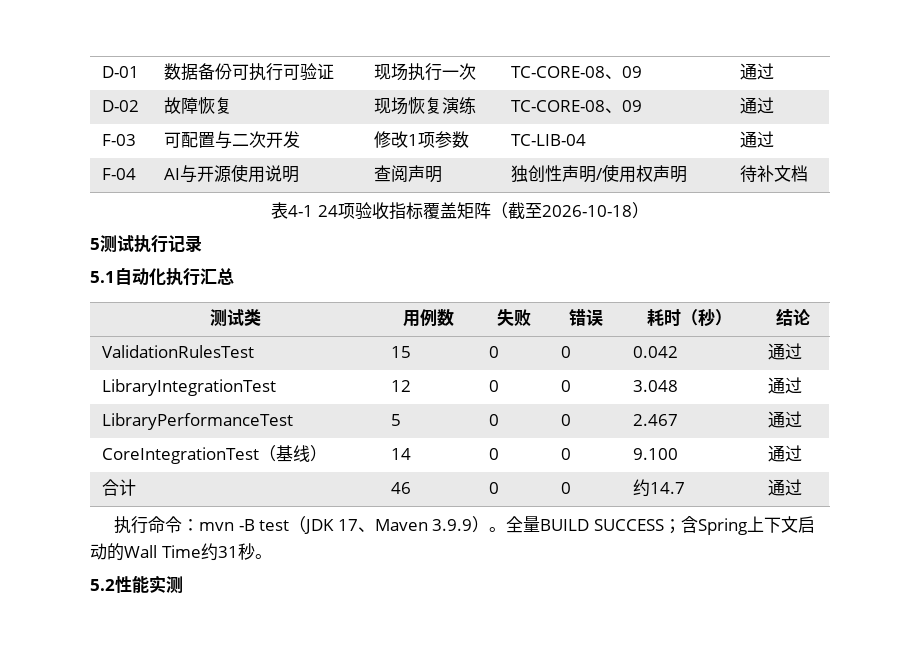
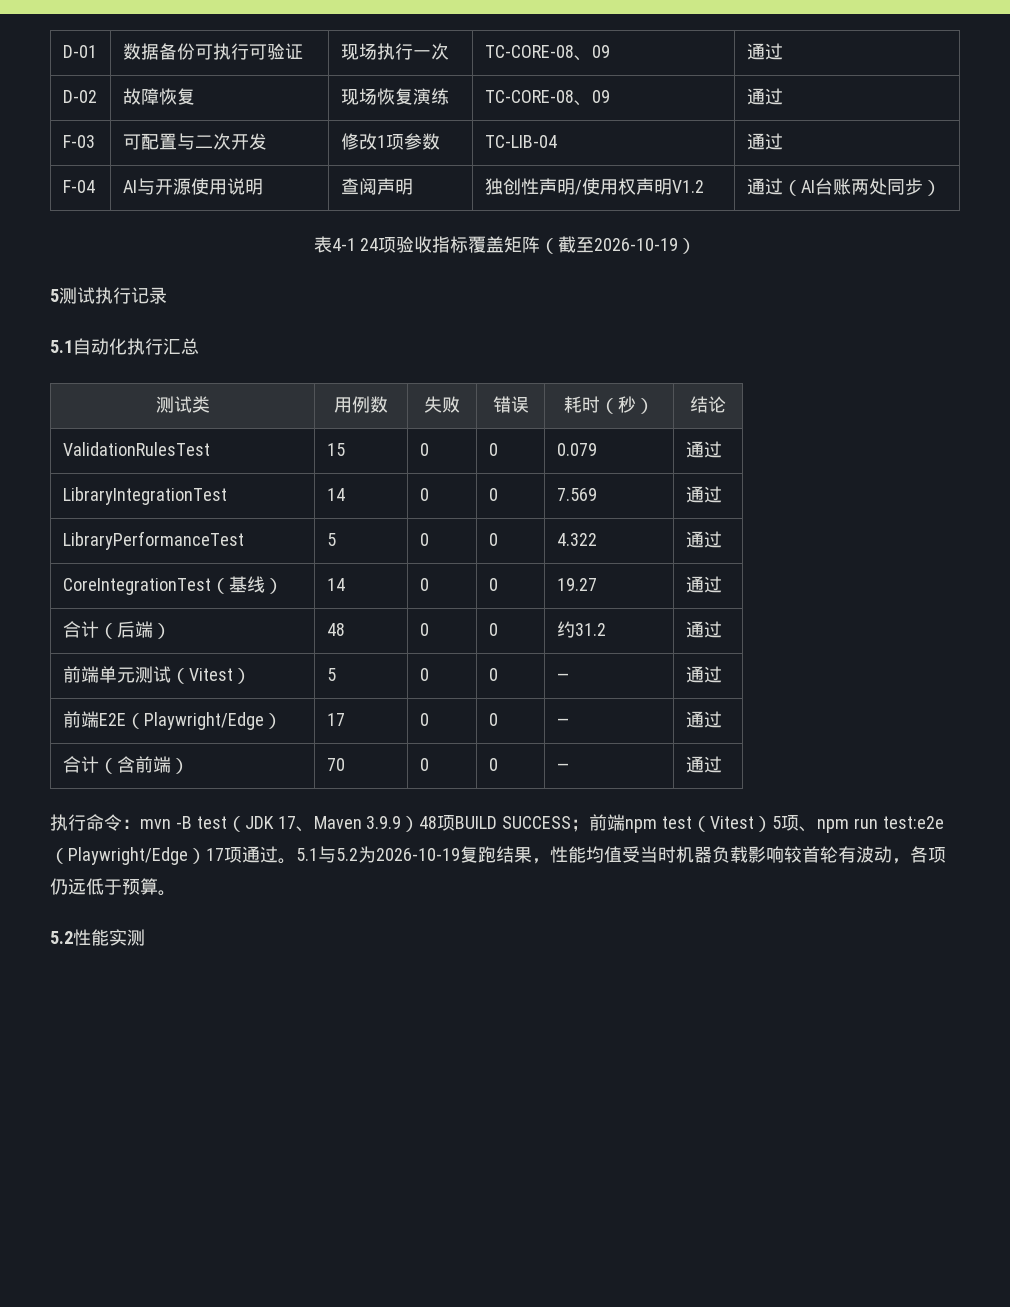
[740,165,809,183] | 待补文档 -> [671,180,704,193] [746,178,941,196] V1.2 | 通过（AI台账两处同步）
[541,205,632,217] 2026-10-18 -> [594,238,679,251] 2026-10-19
[633,346,679,358] 0.042 -> [556,443,597,456] 0.079
[391,380,412,392] [489,380,500,392] [561,380,572,392] [633,380,679,392] 12 | 0 | 0 | 3.048 -> [326,488,345,501] [419,488,429,501] [488,488,498,501] [556,488,597,501] 14 | 0 | 0 | 7.569
[633,414,679,426] 2.467 -> [556,533,597,546] 4.322
[633,448,679,460] [768,445,803,462] [102,479,137,496] [391,482,412,494] 9.100 | 通过 // 合计 | 46 -> [556,578,597,591] [685,576,722,593] [62,621,171,639] [326,623,345,636] 19.27 | 通过 // 合计（后端） | 48
[650,482,686,494] 14.7 -> [574,623,606,636] [685,621,722,638] [62,666,251,684] [326,668,336,681] [419,668,429,681] [488,668,498,681] [556,673,569,681] [685,666,722,683] [62,711,282,730] [326,713,345,726] [419,713,429,726] [488,713,498,726] [556,718,569,726] [685,711,722,728] [62,756,189,774] [326,758,345,771] [419,758,429,771] [488,758,498,771] [556,763,569,771] 31.2 | 通过 // 前端单元测试（Vitest） | 5 | 0 | 0 | — | 通过 // 前端E2E（Playwright/Edge） | 17 | 0 | 0 | — | 通过 // 合计（含前端） | 70 | 0 | 0 | —
[489,516,541,533] 。全量 -> [419,815,456,831] 48项
[680,516,815,535] [90,543,255,561] 含Spring上下文启动的Wall Time约31秒 -> [589,814,944,833] [50,846,946,865] [50,878,158,895] 前端npm test（Vitest）5项、npm run test:e2e（Playwright/Edge）17项通过。5.1与5.2为2026-10-19复跑结果，性能均值受当时机器负载影响较首轮有波动，各项仍远低于预算

